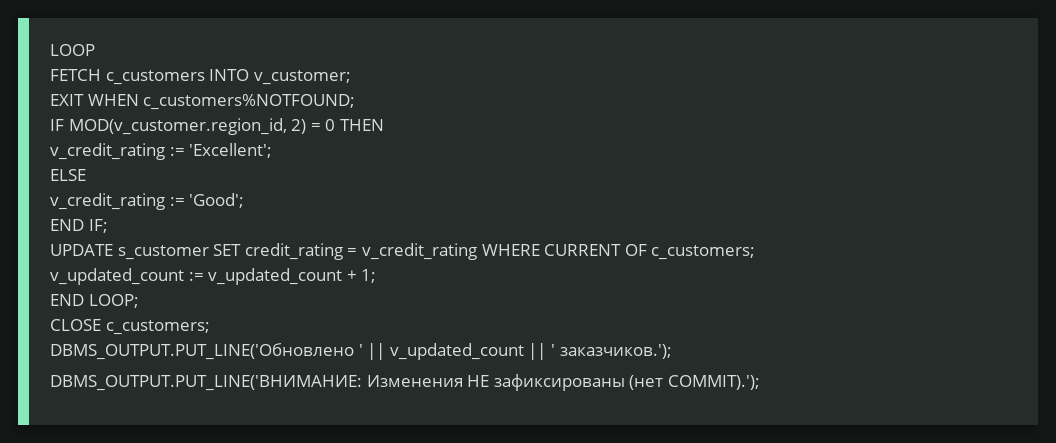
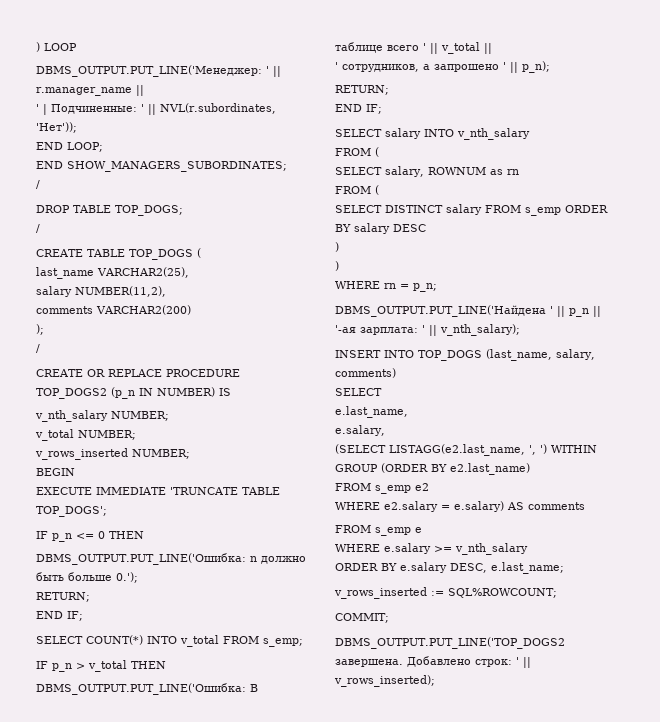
(50, 50) none -> [36,42,40,52] )
[50,69,351,85] [50,94,356,110] [50,118,384,135] [50,143,273,160] [50,169,86,181] [50,193,245,210] [50,219,108,233] [50,243,756,260] [50,268,377,285] [50,294,139,308] [50,319,210,335] [50,343,672,360] [50,374,760,391] FETCH c_customers INTO v_customer; // EXIT WHEN c_customers%NOTFOUND; // IF MOD(v_customer.region_id, 2) = 0 THEN // v_credit_rating := 'Excellent'; // ELSE // v_credit_rating := 'Good'; // END IF; // UPDATE s_customer SET credit_rating = v_credit_rating WHERE CURRENT OF c_customers; // v_updated_count := v_updated_count + 1; // END LOOP; // CLOSE c_customers; // DBMS_OUTPUT.PUT_LINE('Обновлено ' || v_updated_count || ' заказчиков.'); // DBMS_OUTPUT.PUT_LINE('ВНИМАНИЕ: Изменения НЕ зафиксированы (нет COMMIT).'); -> [36,65,281,77] [36,85,144,96] [36,103,276,115] [36,122,77,133] [36,142,103,152] [36,161,287,172] [36,180,40,189] [36,205,183,216] [36,224,40,233] [36,248,201,260] [36,267,189,279] [36,286,166,297] [36,305,191,315] [36,324,44,335] [36,344,40,353] [36,369,240,377] [36,387,231,399] [35,410,169,422] [35,429,136,441] [35,448,190,460] [36,468,75,476] [36,487,280,495] [36,506,107,517] [36,531,144,542] [36,553,306,565] [36,572,138,583] [36,592,90,602] [36,611,83,621] [36,635,303,647] [36,660,166,672] [36,683,258,695] [335,42,492,54] [335,61,550,73] [335,85,389,95] [335,104,382,114] [335,128,530,140] [335,147,379,157] [335,166,519,177] [335,185,379,195] [335,204,608,216] [335,223,426,234] [335,242,339,252] [335,261,339,271] [335,281,437,292] [335,305,601,317] [335,324,520,336] [335,349,595,361] [335,368,396,378] [335,388,382,396] [335,406,408,418] [335,425,385,436] [335,444,597,456] [335,463,530,475] [335,483,429,494] [335,501,585,512] [335,525,422,536] [335,543,528,555] [335,562,564,574] [334,587,557,599] [335,613,389,623] [335,637,565,649] [335,656,531,668] [334,675,435,687] DBMS_OUTPUT.PUT_LINE('Менеджер: ' || r.manager_name || // ' | Подчиненные: ' || NVL(r.subordinates, 'Нет')); // END LOOP; // END SHOW_MANAGERS_SUBORDINATES; // / // DROP TABLE TOP_DOGS; // / // CREATE TABLE TOP_DOGS ( // last_name VARCHAR2(25), // salary NUMBER(11,2), // comments VARCHAR2(200) // ); // / // CREATE OR REPLACE PROCEDURE TOP_DOGS2 (p_n IN NUMBER) IS // v_nth_salary NUMBER; // v_total NUMBER; // v_rows_inserted NUMBER; // BEGIN // EXECUTE IMMEDIATE 'TRUNCATE TABLE TOP_DOGS'; // IF p_n <= 0 THEN // DBMS_OUTPUT.PUT_LINE('Ошибка: n должно быть больше 0.'); // RETURN; // END IF; // SELECT COUNT(*) INTO v_total FROM s_emp; // IF p_n > v_total THEN // DBMS_OUTPUT.PUT_LINE('Ошибка: В таблице всего ' || v_total || // ' сотрудников, а запрошено ' || p_n); // RETURN; // END IF; // SELECT salary INTO v_nth_salary // FROM ( // SELECT salary, ROWNUM as rn // FROM ( // SELECT DISTINCT salary FROM s_emp ORDER BY salary DESC // ) // ) // WHERE rn = p_n; // DBMS_OUTPUT.PUT_LINE('Найдена ' || p_n || '-ая зарплата: ' || v_nth_salary); // INSERT INTO TOP_DOGS (last_name, salary, comments) // SELECT // e.last_name, // e.salary, // (SELECT LISTAGG(e2.last_name, ', ') WITHIN GROUP (ORDER BY e2.last_name) // FROM s_emp e2 // WHERE e2.salary = e.salary) AS comments // FROM s_emp e // WHERE e.salary >= v_nth_salary // ORDER BY e.salary DESC, e.last_name; // v_rows_inserted := SQL%ROWCOUNT; // COMMIT; // DBMS_OUTPUT.PUT_LINE('TOP_DOGS2 завершена. Добавлено строк: ' || v_rows_inserted);

